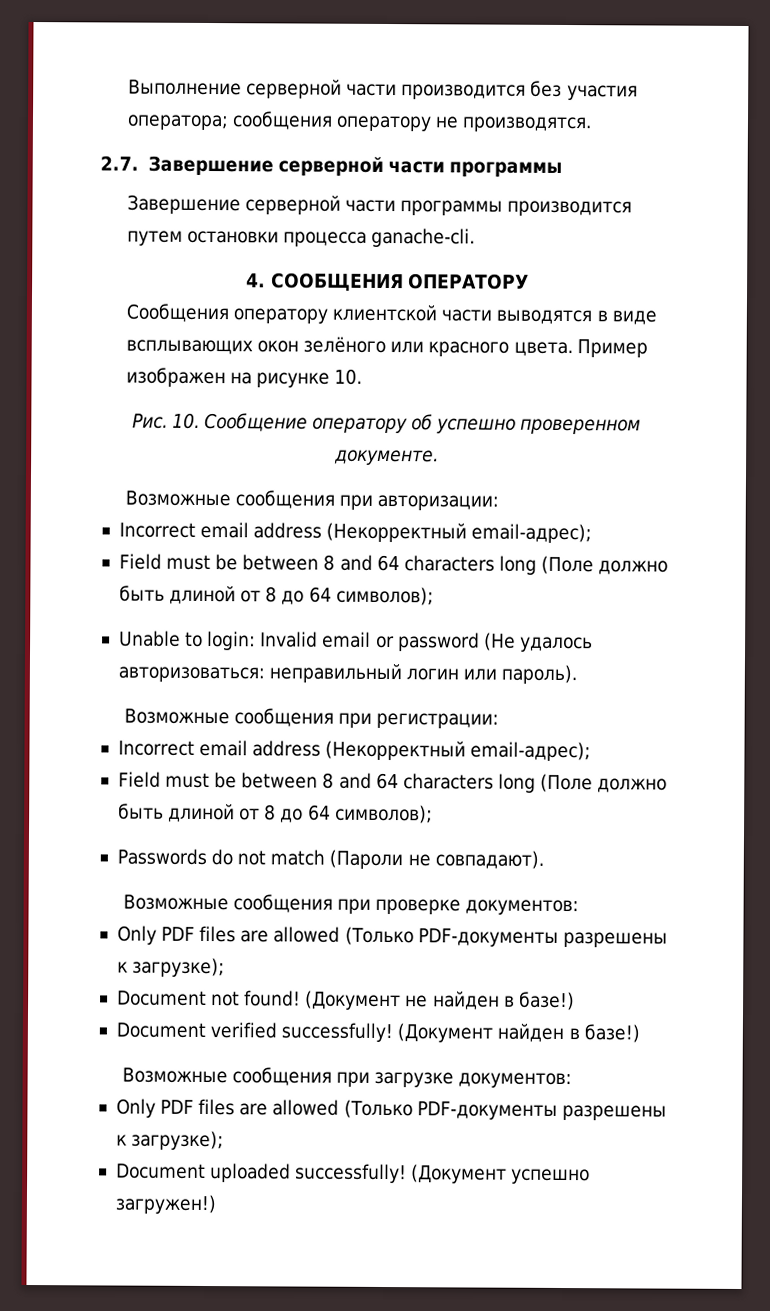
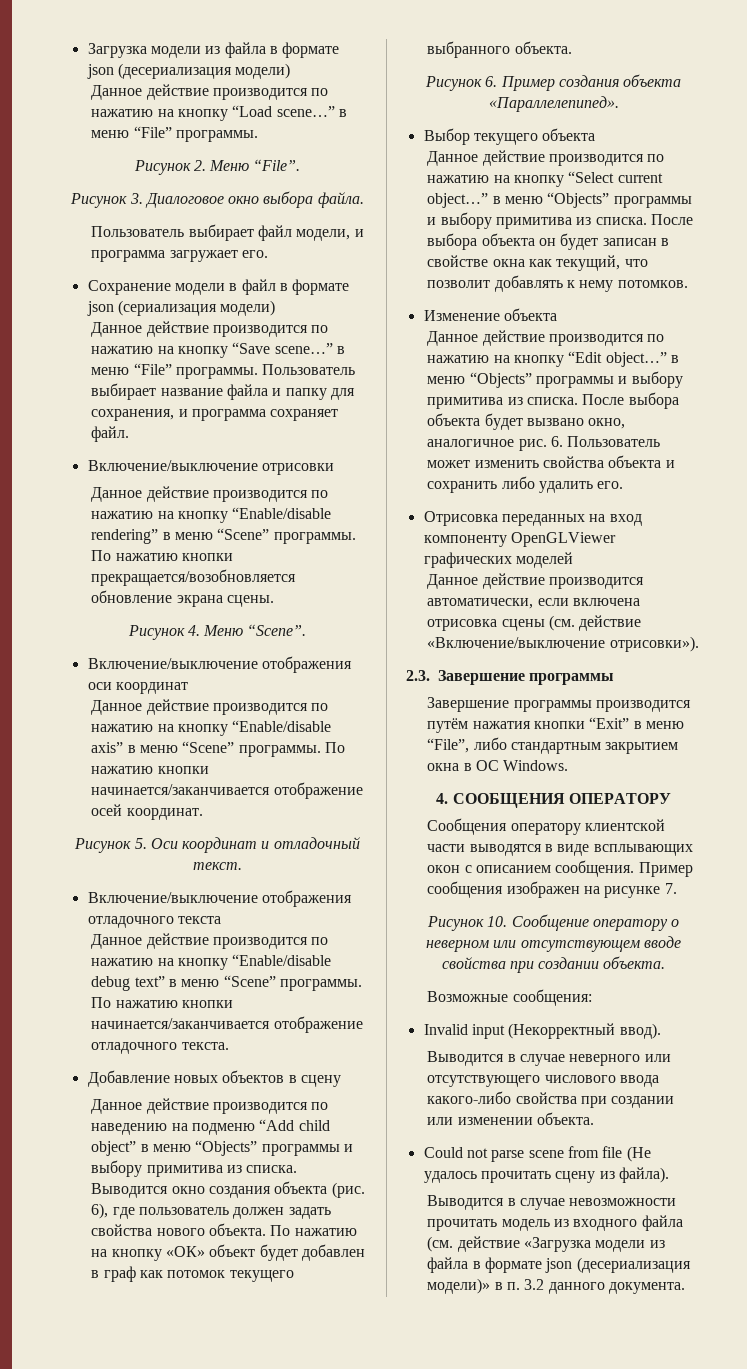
[127,79,638,101] [126,111,593,133] [100,155,562,177] [126,194,633,217] [126,227,476,248] Выполнение серверной части производится без участия оператора; сообщения оператору не производятся. // 2.7. Завершение серверной части программы // Завершение серверной части программы производится путем остановки процесса ganache-cli. -> [87,42,340,58] [86,63,291,79] [91,84,329,100] [91,105,347,121] [91,126,258,142] [133,159,301,175] [70,191,364,208] [91,224,364,241] [91,250,268,262] [87,279,350,295] [86,300,276,316] [91,321,329,337] [91,342,345,358] [91,363,356,379] [91,383,355,400] [91,409,339,421] [91,426,130,442] [87,460,334,475] [91,486,329,502] [91,507,332,523] [91,528,356,544] [91,550,233,561] [91,569,297,586] [91,590,274,607] [127,624,307,640] [87,656,352,673] [87,682,188,694] [91,699,329,715] [91,720,332,736] [91,741,345,757] [91,766,209,774] [91,782,363,799] [91,804,203,820] [74,837,360,853] [193,862,242,870] [87,890,352,907] [87,916,221,928] [91,933,329,949] [91,954,332,970] [91,975,362,991] [91,997,233,1008] [91,1016,363,1033] [91,1042,229,1054] [87,1070,341,1087] [91,1098,329,1114] [91,1119,330,1135] [91,1140,353,1156] [91,1160,298,1177] [91,1181,365,1198] [91,1203,331,1219] [91,1223,357,1236] [91,1244,365,1261] [91,1266,294,1282] [427,41,572,58] [424,74,682,91] [488,96,619,112] [423,128,596,145] [427,150,665,166] [427,171,663,187] [427,192,692,208] [427,212,693,229] [427,233,669,250] [427,255,648,271] [427,275,688,292] [423,308,557,321] [427,330,665,346] [427,351,679,367] [427,371,683,388] [427,392,679,409] [427,413,626,430] [427,436,661,451] [427,455,675,468] [427,476,624,493] [423,511,642,526] [423,532,616,547] [423,552,573,568] [427,573,644,589] [427,598,640,609] [427,615,642,631] [427,636,699,652] [406,670,615,685] [427,697,691,712] [427,717,684,733] [427,737,679,754] [427,760,569,771] Загрузка модели из файла в формате json (десериализация модели) // Данное действие производится по нажатию на кнопку “Load scene…” в меню “File” программы. // Рисунок 2. Меню “File”. // Рисунок 3. Диалоговое окно выбора файла. // Пользователь выбирает файл модели, и программа загружает его. // Сохранение модели в файл в формате json (сериализация модели) // Данное действие производится по нажатию на кнопку “Save scene…” в меню “File” программы. Пользователь выбирает название файла и папку для сохранения, и программа сохраняет файл. // Включение/выключение отрисовки // Данное действие производится по нажатию на кнопку “Enable/disable rendering” в меню “Scene” программы. По нажатию кнопки прекращается/возобновляется обновление экрана сцены. // Рисунок 4. Меню “Scene”. // Включение/выключение отображения оси координат // Данное действие производится по нажатию на кнопку “Enable/disable axis” в меню “Scene” программы. По нажатию кнопки начинается/заканчивается отображение осей координат. // Рисунок 5. Оси координат и отладочный текст. // Включение/выключение отображения отладочного текста // Данное действие производится по нажатию на кнопку “Enable/disable debug text” в меню “Scene” программы. По нажатию кнопки начинается/заканчивается отображение отладочного текста. // Добавление новых объектов в сцену // Данное действие производится по наведению на подменю “Add child object” в меню “Objects” программы и выбору примитива из списка. Выводится окно создания объекта (рис. 6), где пользователь должен задать свойства нового объекта. По нажатию на кнопку «ОК» объект будет добавлен в граф как потомок текущего выбранного объекта. // Рисунок 6. Пример создания объекта «Параллелепипед». // Выбор текущего объекта // Данное действие производится по нажатию на кнопку “Select current object…” в меню “Objects” программы и выбору примитива из списка. После выбора объекта он будет записан в свойстве окна как текущий, что позволит добавлять к нему потомков. // Изменение объекта // Данное действие производится по нажатию на кнопку “Edit object…” в меню “Objects” программы и выбору примитива из списка. После выбора объекта будет вызвано окно, аналогичное рис. 6. Пользователь может изменить свойства объекта и сохранить либо удалить его. // Отрисовка переданных на вход компоненту OpenGLViewer графических моделей // Данное действие производится автоматически, если включена отрисовка сцены (см. действие «Включение/выключение отрисовки»). // 2.3. Завершение программы // Завершение программы производится путём нажатия кнопки “Exit” в меню “File”, либо стандартным закрытием окна в ОС Windows.
[303,336,648,358] зелёного или красного цвета. Пример -> [464,860,693,877] [427,881,504,898] с описанием сообщения. Пример сообщения
[334,368,363,385] [131,413,168,429] 10. // Рис. -> [664,883,677,894] [426,916,484,931] 7. // Рисунок
[411,414,642,435] [333,449,439,466] [124,490,500,511] [118,521,593,544] [118,553,669,575] [118,585,434,606] [118,630,593,653] [117,663,578,685] [123,708,500,729] [117,739,592,762] [117,771,668,793] [117,803,433,824] [116,848,544,870] [122,894,580,916] [116,925,668,948] [116,957,226,978] [116,990,575,1011] [115,1022,640,1043] [121,1067,573,1089] [115,1098,667,1121] [115,1130,225,1151] [115,1163,591,1185] [114,1194,216,1215] об успешно проверенном документе. // Возможные сообщения при авторизации: // Incorrect email address (Некорректный email-адрес); // Field must be between 8 and 64 characters long (Поле должно быть длиной от 8 до 64 символов); // Unable to login: Invalid email or password (Не удалось авторизоваться: неправильный логин или пароль). // Возможные сообщения при регистрации: // Incorrect email address (Некорректный email-адрес); // Field must be between 8 and 64 characters long (Поле должно быть длиной от 8 до 64 символов); // Passwords do not match (Пароли не совпадают). // Возможные сообщения при проверке документов: // Only PDF files are allowed (Только PDF-документы разрешены к загрузке); // Document not found! (Документ не найден в базе!) // Document verified successfully! (Документ найден в базе!) // Возможные сообщения при загрузке документов: // Only PDF files are allowed (Только PDF-документы разрешены к загрузке); // Document uploaded successfully! (Документ успешно загружен!) -> [671,919,680,927] [426,936,681,952] [441,956,666,973] [427,989,592,1006] [423,1023,661,1039] [427,1051,671,1066] [427,1075,659,1087] [427,1091,675,1108] [427,1112,594,1125] [423,1146,651,1162] [423,1167,669,1183] [427,1195,677,1210] [427,1215,683,1231] [427,1236,665,1252] [427,1257,691,1273] [427,1278,685,1294] о неверном или отсутствующем вводе свойства при создании объекта. // Возможные сообщения: // Invalid input (Некорректный ввод). // Выводится в случае неверного или отсутствующего числового ввода какого-либо свойства при создании или изменении объекта. // Could not parse scene from file (Не удалось прочитать сцену из файла). // Выводится в случае невозможности прочитать модель из входного файла (см. действие «Загрузка модели из файла в формате json (десериализация модели)» в п. 3.2 данного документа.

